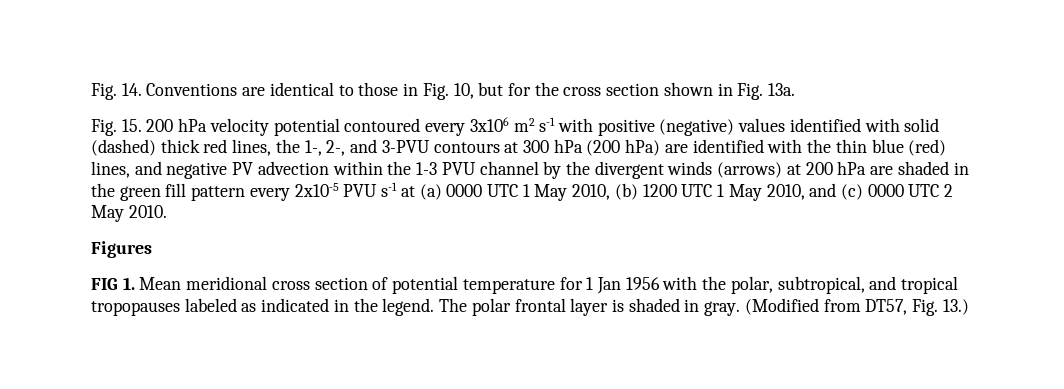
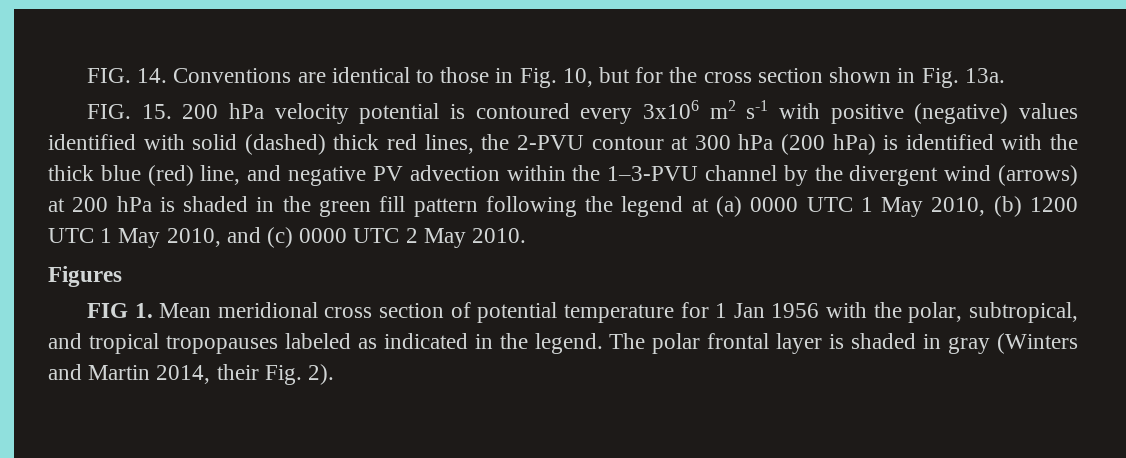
[91,83,117,100] Fig. -> [86,68,131,83] FIG.
[91,119,117,136] Fig. -> [86,104,131,119] FIG.
(340, 127) none -> [449,104,465,119] is
[304,139,500,156] 1-, 2-, and 3-PVU contours -> [516,135,664,150] 2-PVU contour
[664,144,688,153] are -> [883,135,899,150] is
[835,139,867,153] thin -> [48,165,94,181] thick
[91,161,130,178] lines, -> [200,165,241,185] line,
[416,162,476,175] 1-3 PVU -> [607,166,699,181] 1–3-PVU
[667,161,713,175] winds -> [944,165,992,181] wind
[870,166,894,175] are -> [159,197,175,212] is
[249,182,398,201] every 2x10-5 PVU s-1 -> [485,196,684,217] following the legend
[704,298,969,316] gray. (Modified from DT57, Fig. 13.) -> [948,333,1079,354] [48,364,335,385] gray (Winters and Martin 2014, their Fig. 2).

